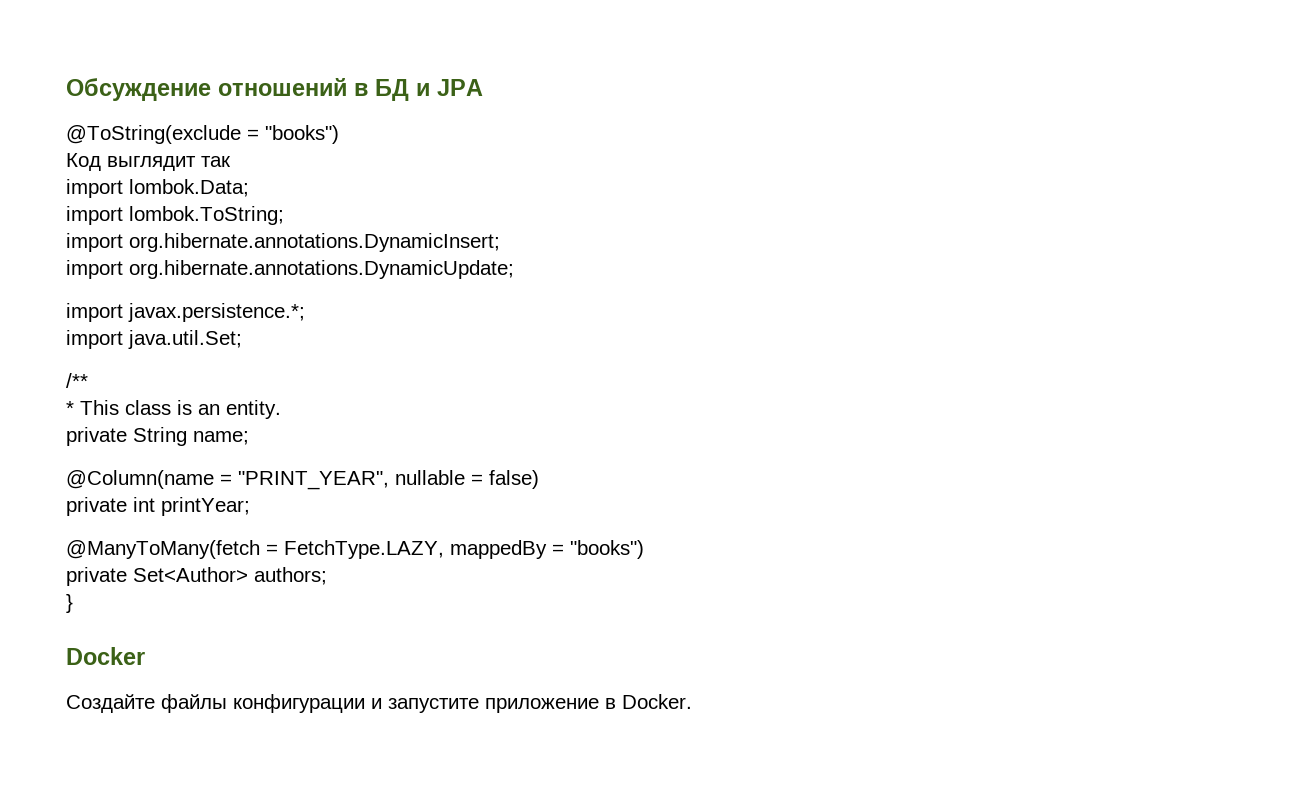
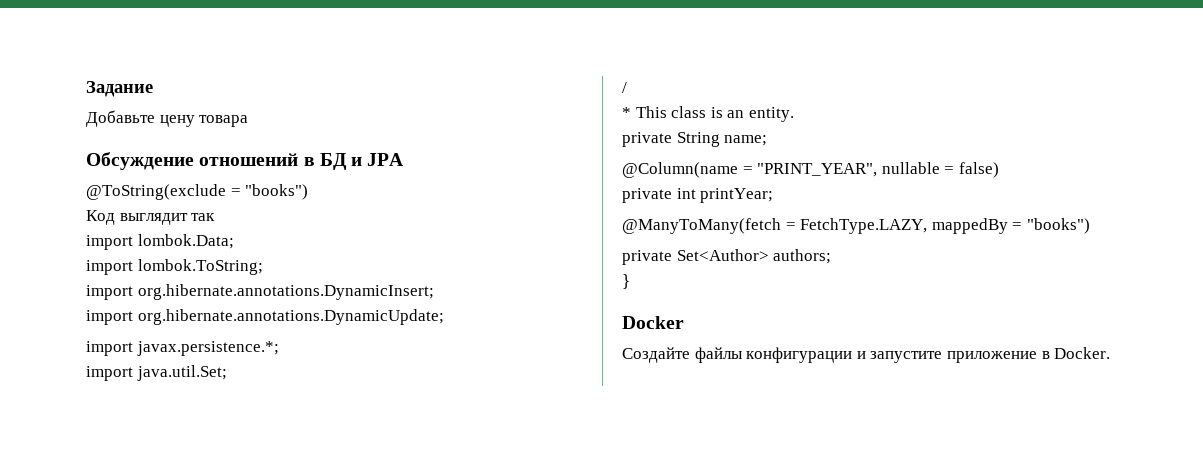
(66, 89) none -> [86,81,153,97] [86,110,249,127] Задание // Добавьте цену товара //
[66,373,88,388] /** -> [622,82,627,93] /

